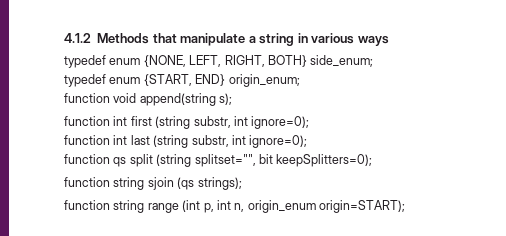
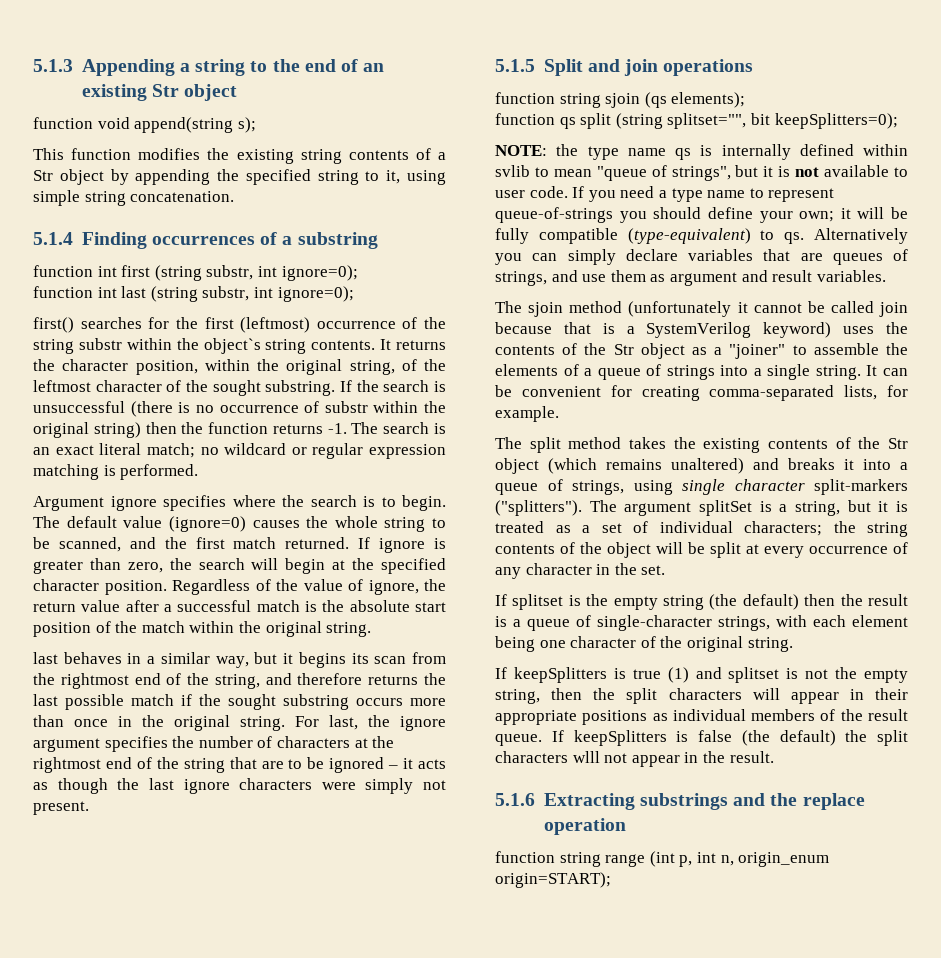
[64,33,389,46] [64,55,374,68] [64,74,300,87] [64,93,233,106] 4.1.2 Methods that manipulate a string in various ways // typedef enum {NONE, LEFT, RIGHT, BOTH} side_enum; // typedef enum {START, END} origin_enum; // function void append(string s); -> [33,59,385,76] [81,84,238,101] [33,117,256,133] [33,148,446,164] [33,169,446,185] [33,190,235,206] [33,232,378,249] 5.1.3 Appending a string to the end of an existing Str object // function void append(string s); // This function modifies the existing string contents of a Str object by appending the specified string to it, using simple string concatenation. // 5.1.4 Finding occurrences of a substring
(308, 141) none -> [33,317,446,333] [33,338,446,354] [33,359,446,375] [33,380,446,396] [33,401,446,417] [33,422,446,438] [33,443,446,459] [33,464,199,480] [33,495,446,511] [33,516,446,532] [33,537,447,553] [33,558,447,574] [33,579,446,595] [33,600,446,612] [33,621,372,637] [33,652,446,668] [33,673,446,689] [33,694,446,710] [33,715,446,731] [33,736,395,752] [33,757,447,773] [33,778,446,794] [33,801,89,815] [495,59,754,76] [495,92,746,108] // first() searches for the first (leftmost) occurrence of the string substr within the object`s string contents. It returns the character position, within the original string, of the leftmost character of the sought substring. If the search is unsuccessful (there is no occurrence of substr within the original string) then the function returns -1. The search is an exact literal match; no wildcard or regular expression matching is performed. // Argument ignore specifies where the search is to begin. The default value (ignore=0) causes the whole string to be scanned, and the first match returned. If ignore is greater than zero, the search will begin at the specified character position. Regardless of the value of ignore, the return value after a successful match is the absolute start position of the match within the original string. // last behaves in a similar way, but it begins its scan from the rightmost end of the string, and therefore returns the last possible match if the sought substring occurs more than once in the original string. For last, the ignore argument specifies the number of characters at the rightmost end of the string that are to be ignored – it acts as though the last ignore characters were simply not present. // 5.1.5 Split and join operations // function string sjoin (qs elements);
[64,177,242,190] function string sjoin (qs strings); -> [495,144,908,160] [495,165,909,181] [495,186,835,202] [495,207,908,223] [495,228,908,244] [495,249,908,265] [495,270,886,286] [495,301,908,317] [495,322,908,338] [495,343,908,359] [495,364,908,380] [495,385,908,401] [495,406,559,422] [495,437,908,453] [495,458,908,474] [495,479,908,495] [495,500,909,516] [495,521,908,537] [495,542,908,558] [495,563,666,579] [495,594,908,610] [495,615,908,631] [495,636,793,652] [495,667,908,683] [495,688,908,704] [495,709,908,725] [495,730,908,746] [495,751,774,767] [495,793,865,810] [543,818,626,835] NOTE: the type name qs is internally defined within svlib to mean "queue of strings", but it is not available to user code. If you need a type name to represent queue-of-strings you should define your own; it will be fully compatible (type-equivalent) to qs. Alternatively you can simply declare variables that are queues of strings, and use them as argument and result variables. // The sjoin method (unfortunately it cannot be called join because that is a SystemVerilog keyword) uses the contents of the Str object as a "joiner" to assemble the elements of a queue of strings into a single string. It can be convenient for creating comma-separated lists, for example. // The split method takes the existing contents of the Str object (which remains unaltered) and breaks it into a queue of strings, using single character split-markers ("splitters"). The argument splitSet is a string, but it is treated as a set of individual characters; the string contents of the object will be split at every occurrence of any character in the set. // If splitset is the empty string (the default) then the result is a queue of single-character strings, with each element being one character of the original string. // If keepSplitters is true (1) and splitset is not the empty string, then the split characters will appear in their appropriate positions as individual members of the result queue. If keepSplitters is false (the default) the split characters wlll not appear in the result. // 5.1.6 Extracting substrings and the replace operation

